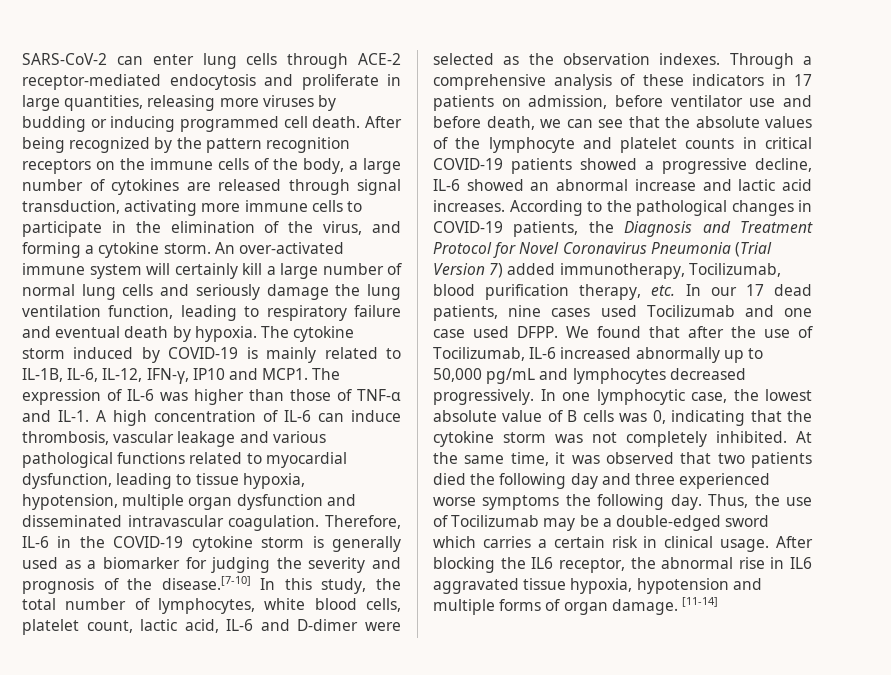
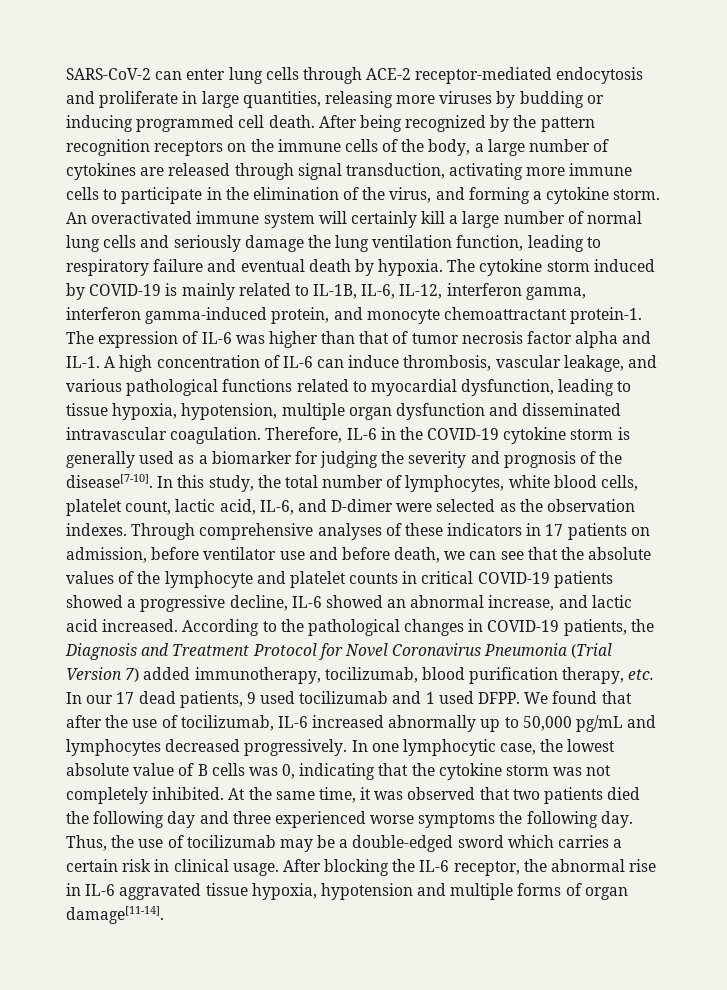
[238,242,344,254] over-activated -> [91,211,193,224] overactivated
[146,368,309,384] IFN-γ, IP10 and MCP1. -> [446,283,586,300] [66,307,643,324] interferon gamma, interferon gamma-induced protein, and monocyte chemoattractant protein-1.
[290,389,401,401] those of TNF-α -> [359,331,619,348] that of tumor necrosis factor alpha
[177,431,236,447] leakage -> [563,355,624,372] leakage,
[161,576,251,590] disease.[7-10] -> [66,474,153,488] disease[7-10].
[226,619,254,631] IL-6 -> [259,500,294,515] IL-6,
[803,56,812,65] [433,74,613,90] a comprehensive analysis -> [199,523,382,540] comprehensive analyses
[634,179,696,191] increase -> [488,595,555,611] increase,
[433,200,505,212] increases. -> [102,619,179,632] increased.
[688,263,781,277] Tocilizumab, -> [324,667,418,683] tocilizumab,
[508,305,812,317] [433,329,465,338] nine cases used Tocilizumab and one case -> [246,691,435,704] 9 used tocilizumab and 1
[433,347,525,361] Tocilizumab, -> [180,715,274,731] tocilizumab,
[451,515,540,527] Tocilizumab -> [186,835,276,848] tocilizumab
[531,557,554,569] IL6 -> [419,860,450,872] IL-6
[790,557,812,569] IL6 -> [85,884,116,896] IL-6
[611,597,718,615] damage. [11-14] -> [66,906,164,924] damage[11-14].

